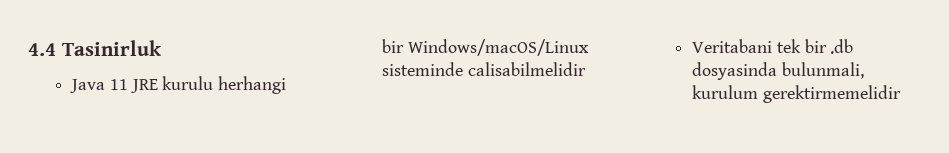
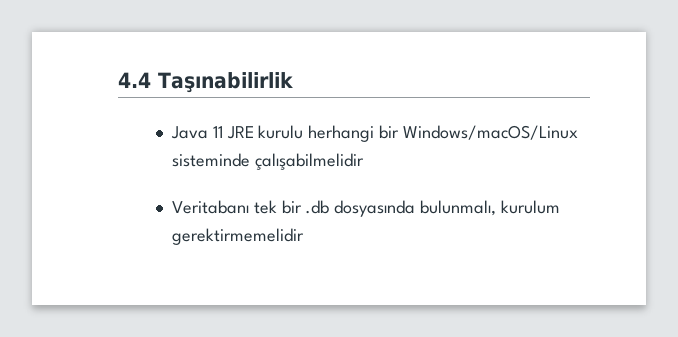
[61,40,162,56] Tasinirluk -> [158,72,293,93] Taşınabilirlik
[467,62,586,76] [692,39,773,53] calisabilmelidir // Veritabani -> [254,153,364,170] [171,200,249,214] çalışabilmelidir // Veritabanı
[692,62,864,80] dosyasinda bulunmali, -> [334,200,497,217] dosyasında bulunmalı,

